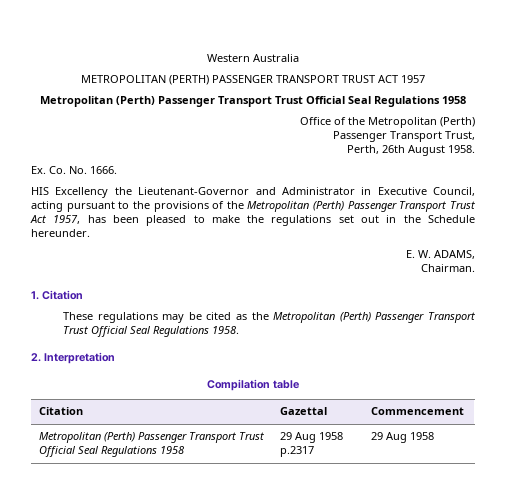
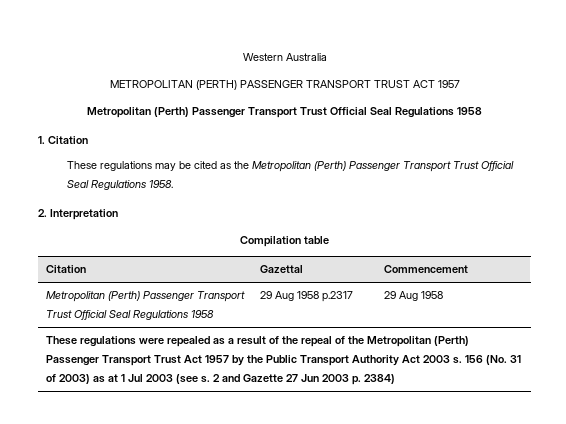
[300,117,475,128] [333,131,475,142] [347,145,475,156] [31,166,117,174] [31,187,475,198] [31,201,475,212] [30,215,476,226] [31,229,90,237] [406,250,475,259] [421,264,475,272] // Office of the Metropolitan (Perth) // Passenger Transport Trust, // Perth, 26th August 1958. // Ex. Co. No. 1666. // HIS Excellency the Lieutenant-Governor and Administrator in Executive Council, acting pursuant to the provisions of the Metropolitan (Perth) Passenger Transport Trust Act 1957, has been pleased to make the regulations set out in the Schedule hereunder. // E. W. ADAMS, // Chairman. -> (482, 111) none
(435, 436) none -> [46,336,470,347] [46,355,522,366] [46,374,396,385] // These regulations were repealed as a result of the repeal of the Metropolitan (Perth) Passenger Transport Trust Act 1957 by the Public Transport Authority Act 2003 s. 156 (No. 31 of 2003) as at 1 Jul 2003 (see s. 2 and Gazette 27 Jun 2003 p. 2384)

